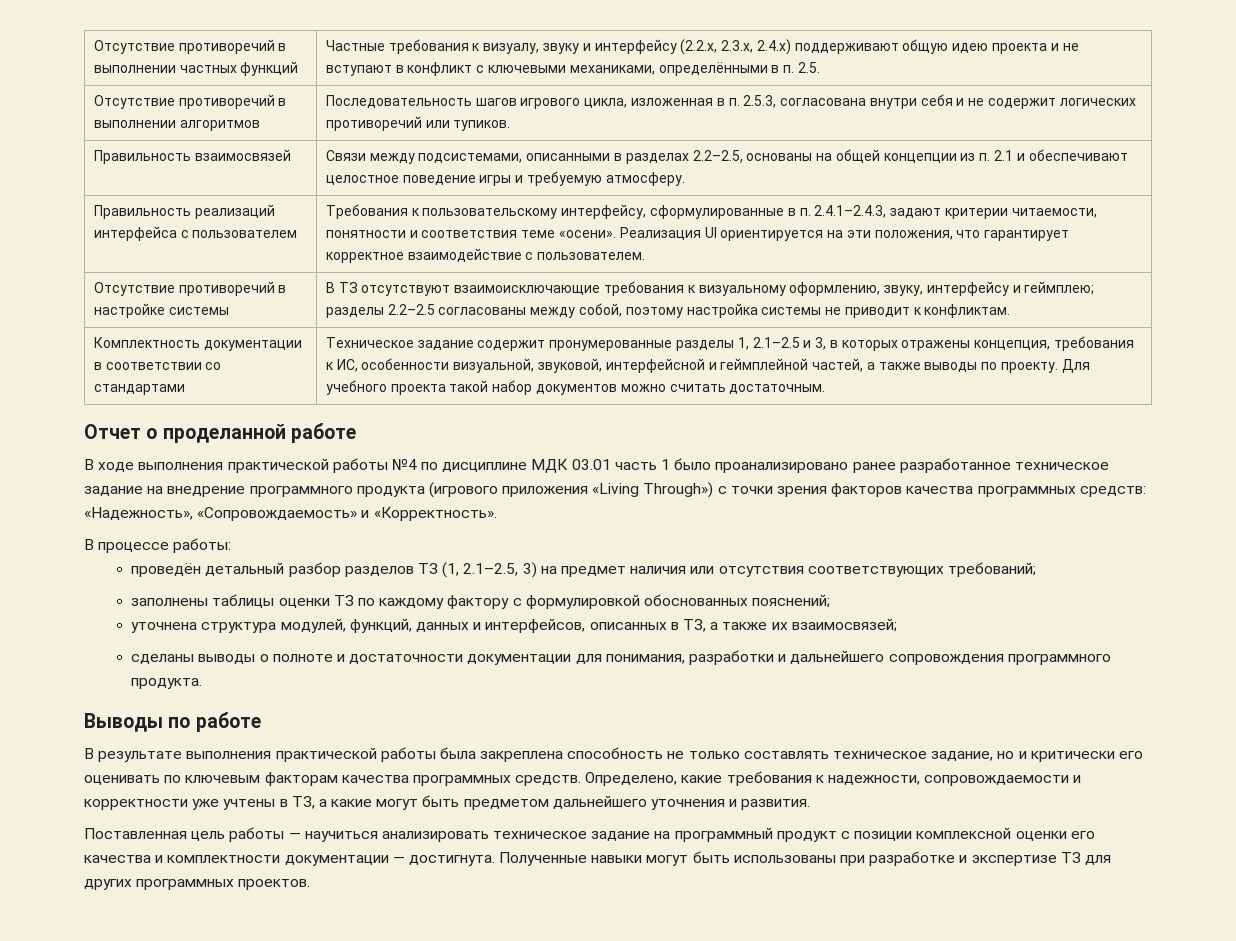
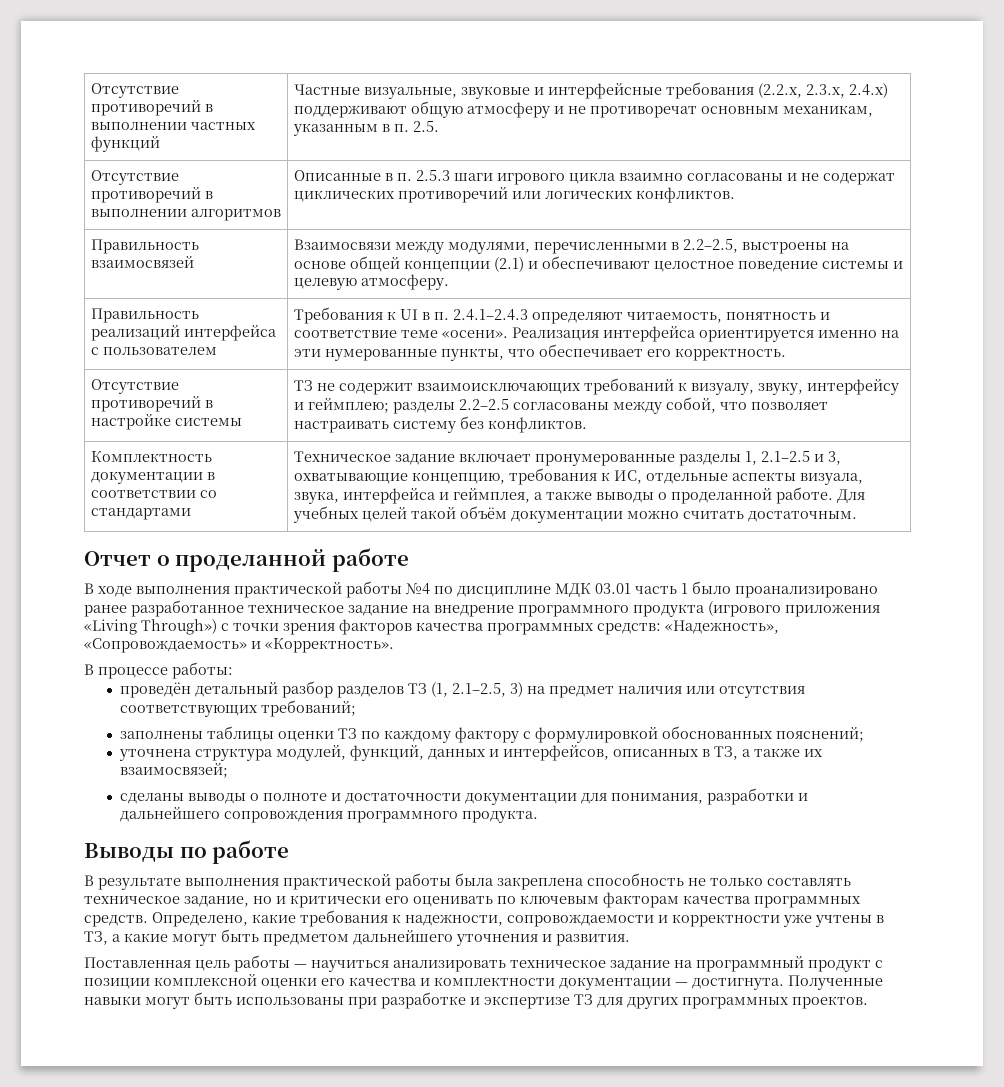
[388,39,677,54] требования к визуалу, звуку и интерфейсу -> [363,82,754,99] визуальные, звуковые и интерфейсные требования
[952,43,1079,54] [325,62,768,76] идею проекта и не вступают в конфликт с ключевыми механиками, определёнными -> [466,102,873,118] [292,123,378,136] атмосферу и не противоречат основным механикам, указанным
[325,94,1136,109] [325,116,511,131] [93,149,291,164] [325,149,1014,164] Последовательность шагов игрового цикла, изложенная в п. 2.5.3, согласована внутри себя и не содержит логических противоречий или тупиков. // Правильность взаимосвязей | Связи между подсистемами, описанными в разделах 2.2–2.5, основаны на общей концепции из п. 2.1 -> [293,170,895,185] [293,187,735,203] [90,239,199,254] [90,256,194,268] [293,239,849,254] [293,256,524,272] Описанные в п. 2.5.3 шаги игрового цикла взаимно согласованы и не содержат циклических противоречий или логических конфликтов. // Правильность взаимосвязей | Взаимосвязи между модулями, перечисленными в 2.2–2.5, выстроены на основе общей концепции (2.1)
[479,171,603,186] игры и требуемую -> [821,261,903,269] [293,278,357,290] системы и целевую
[422,204,1097,219] [325,227,1070,241] [325,248,646,263] пользовательскому интерфейсу, сформулированные в п. 2.4.1–2.4.3, задают критерии читаемости, понятности и соответствия теме «осени». Реализация UI ориентируется на эти положения, что гарантирует корректное взаимодействие с пользователем. -> [399,309,830,324] [293,326,899,342] [293,344,786,361] UI в п. 2.4.1–2.4.3 определяют читаемость, понятность и соответствие теме «осени». Реализация интерфейса ориентируется именно на эти нумерованные пункты, что обеспечивает его корректность.
[325,281,881,296] В ТЗ отсутствуют взаимоисключающие требования к визуальному оформлению, -> [293,378,754,395] ТЗ не содержит взаимоисключающих требований к визуалу,
[625,303,1011,318] поэтому настройка системы не приводит к конфликтам. -> [719,402,828,410] [293,416,587,433] что позволяет настраивать систему без конфликтов.
[477,340,546,351] содержит -> [458,453,531,462] включает
[829,336,1135,351] [325,358,1090,373] [325,380,618,395] в которых отражены концепция, требования к ИС, особенности визуальной, звуковой, интерфейсной и геймплейной частей, а также выводы по проекту. Для учебного проекта такой набор документов -> [293,468,863,485] [293,487,865,504] [292,506,623,523] охватывающие концепцию, требования к ИС, отдельные аспекты визуала, звука, интерфейса и геймплея, а также выводы о проделанной работе. Для учебных целей такой объём документации

